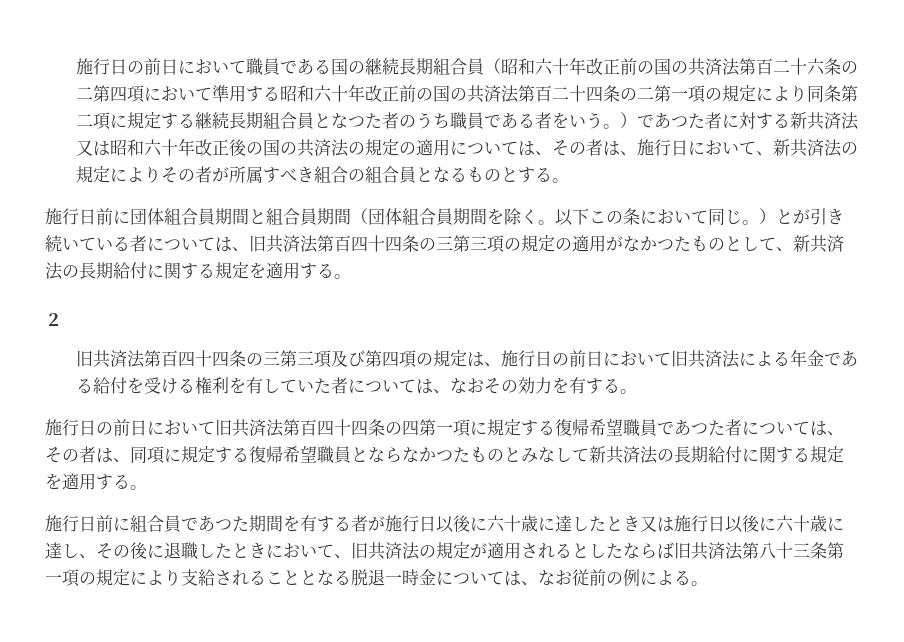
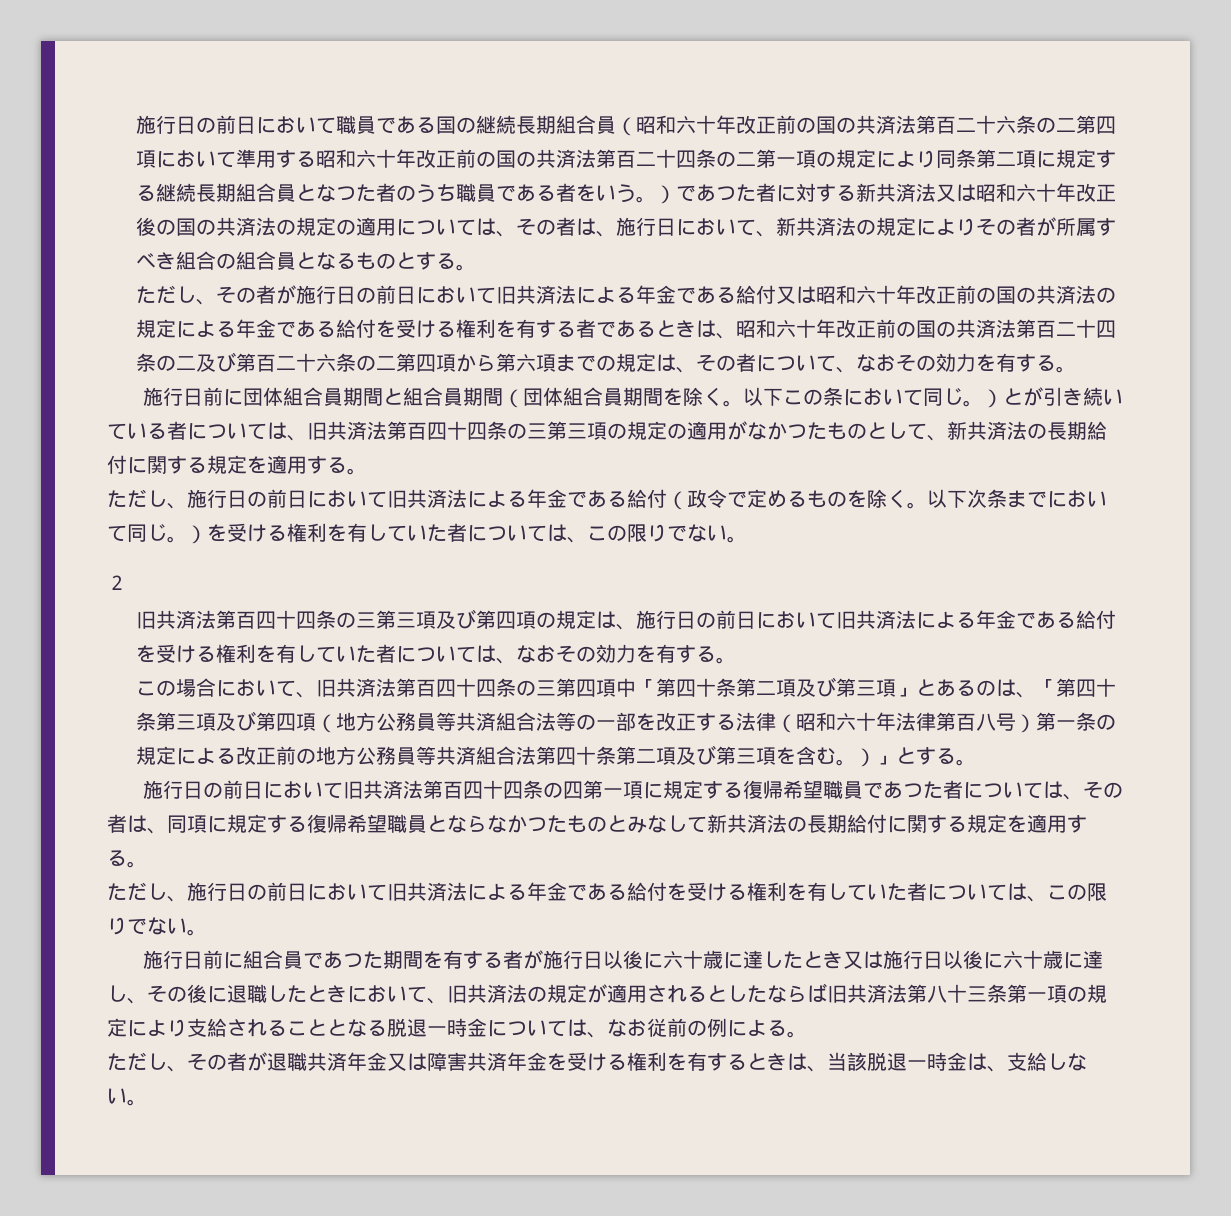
(569, 180) none -> [135,285,1116,305] [135,319,1116,339] [135,352,1076,373] // ただし、その者が施行日の前日において旧共済法による年金である給付又は昭和六十年改正前の国の共済法の規定による年金である給付を受ける権利を有する者であるときは、昭和六十年改正前の国の共済法第百二十四条の二及び第百二十六条の二第四項から第六項までの規定は、その者について、なおその効力を有する。
(351, 276) none -> [107,489,1107,510] [107,523,747,544] // ただし、施行日の前日において旧共済法による年金である給付（政令で定めるものを除く。以下次条までにおいて同じ。）を受ける権利を有していた者については、この限りでない。
(637, 391) none -> [135,677,1116,698] [135,711,1116,733] [135,745,976,767] // この場合において、旧共済法第百四十四条の三第四項中「第四十条第二項及び第三項」とあるのは、「第四十条第三項及び第四項（地方公務員等共済組合法等の一部を改正する法律（昭和六十年法律第百八号）第一条の規定による改正前の地方公務員等共済組合法第四十条第二項及び第三項を含む。）」とする。
(147, 487) none -> [107,882,1107,902] [107,917,207,936] // ただし、施行日の前日において旧共済法による年金である給付を受ける権利を有していた者については、この限りでない。
(708, 583) none -> [107,1052,1087,1072] [107,1088,147,1106] // ただし、その者が退職共済年金又は障害共済年金を受ける権利を有するときは、当該脱退一時金は、支給しない。

